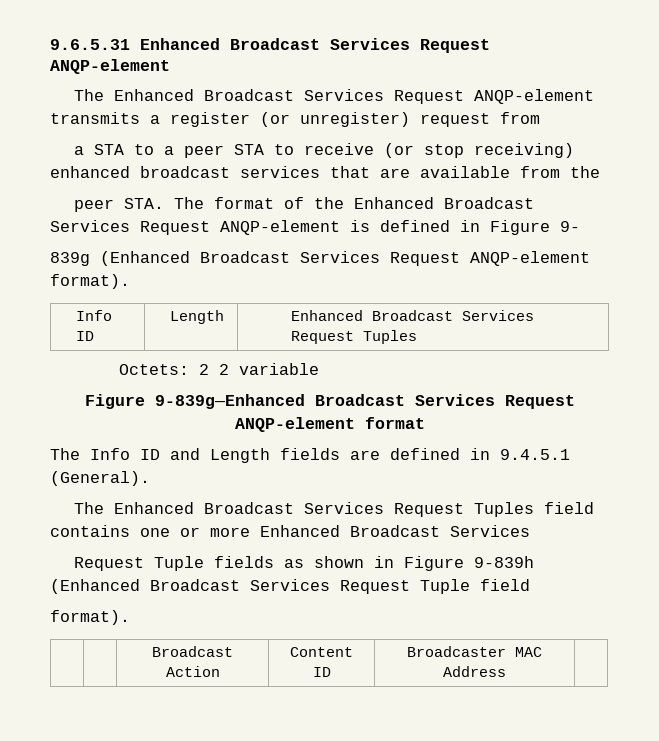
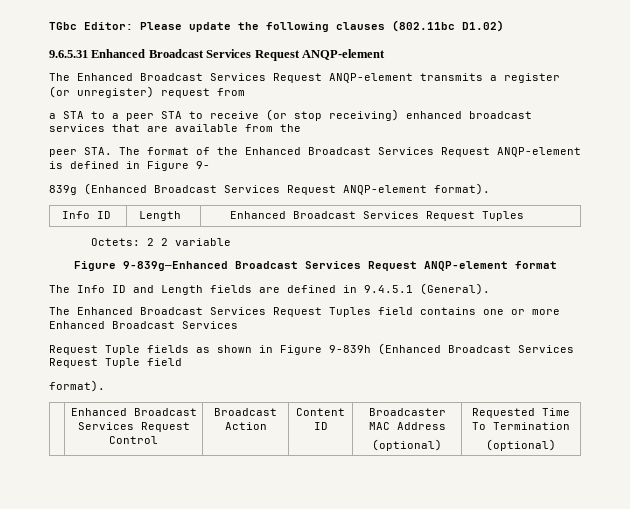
(50, 44) none -> [49,20,504,32] TGbc Editor: Please update the following clauses (802.11bc D1.02) //
(130, 617) none -> [70,408,197,416] [77,422,190,432] [109,436,158,444] Enhanced Broadcast Services Request Control
(506, 671) | -> [372,439,442,451] [472,408,570,418] [472,422,570,430] [486,439,556,451] // (optional) | Requested Time To Termination // (optional)

